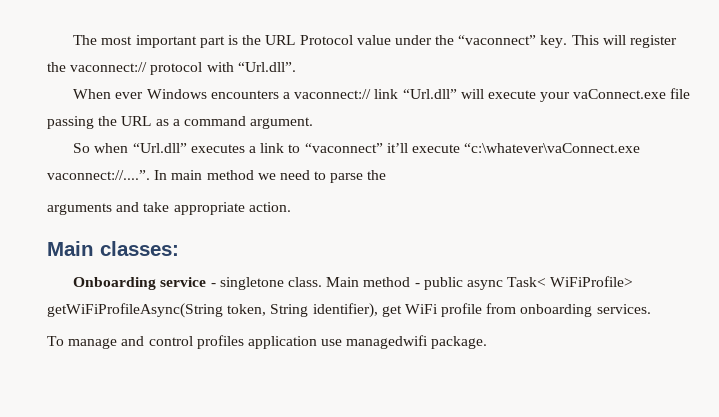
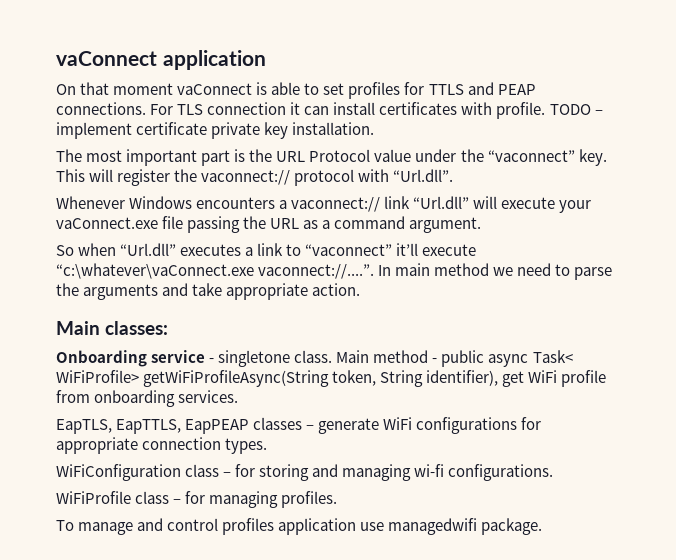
(73, 40) none -> [56,50,266,70] [56,82,536,99] [56,102,603,119] [56,122,375,139] vaConnect application // On that moment vaConnect is able to set profiles for TTLS and PEAP connections. For TLS connection it can install certificates with profile. TODO – implement certificate private key installation. //
[73,89,144,99] When ever -> [56,196,125,209] Whenever
(387, 175) // -> (79, 289) none
(651, 309) none -> [56,417,542,434] [56,437,268,454] [56,464,554,481] [56,491,338,508] // EapTLS, EapTTLS, EapPEAP classes – generate WiFi configurations for appropriate connection types. // WiFiConfiguration class – for storing and managing wi-fi configurations. // WiFiProfile class – for managing profiles.

